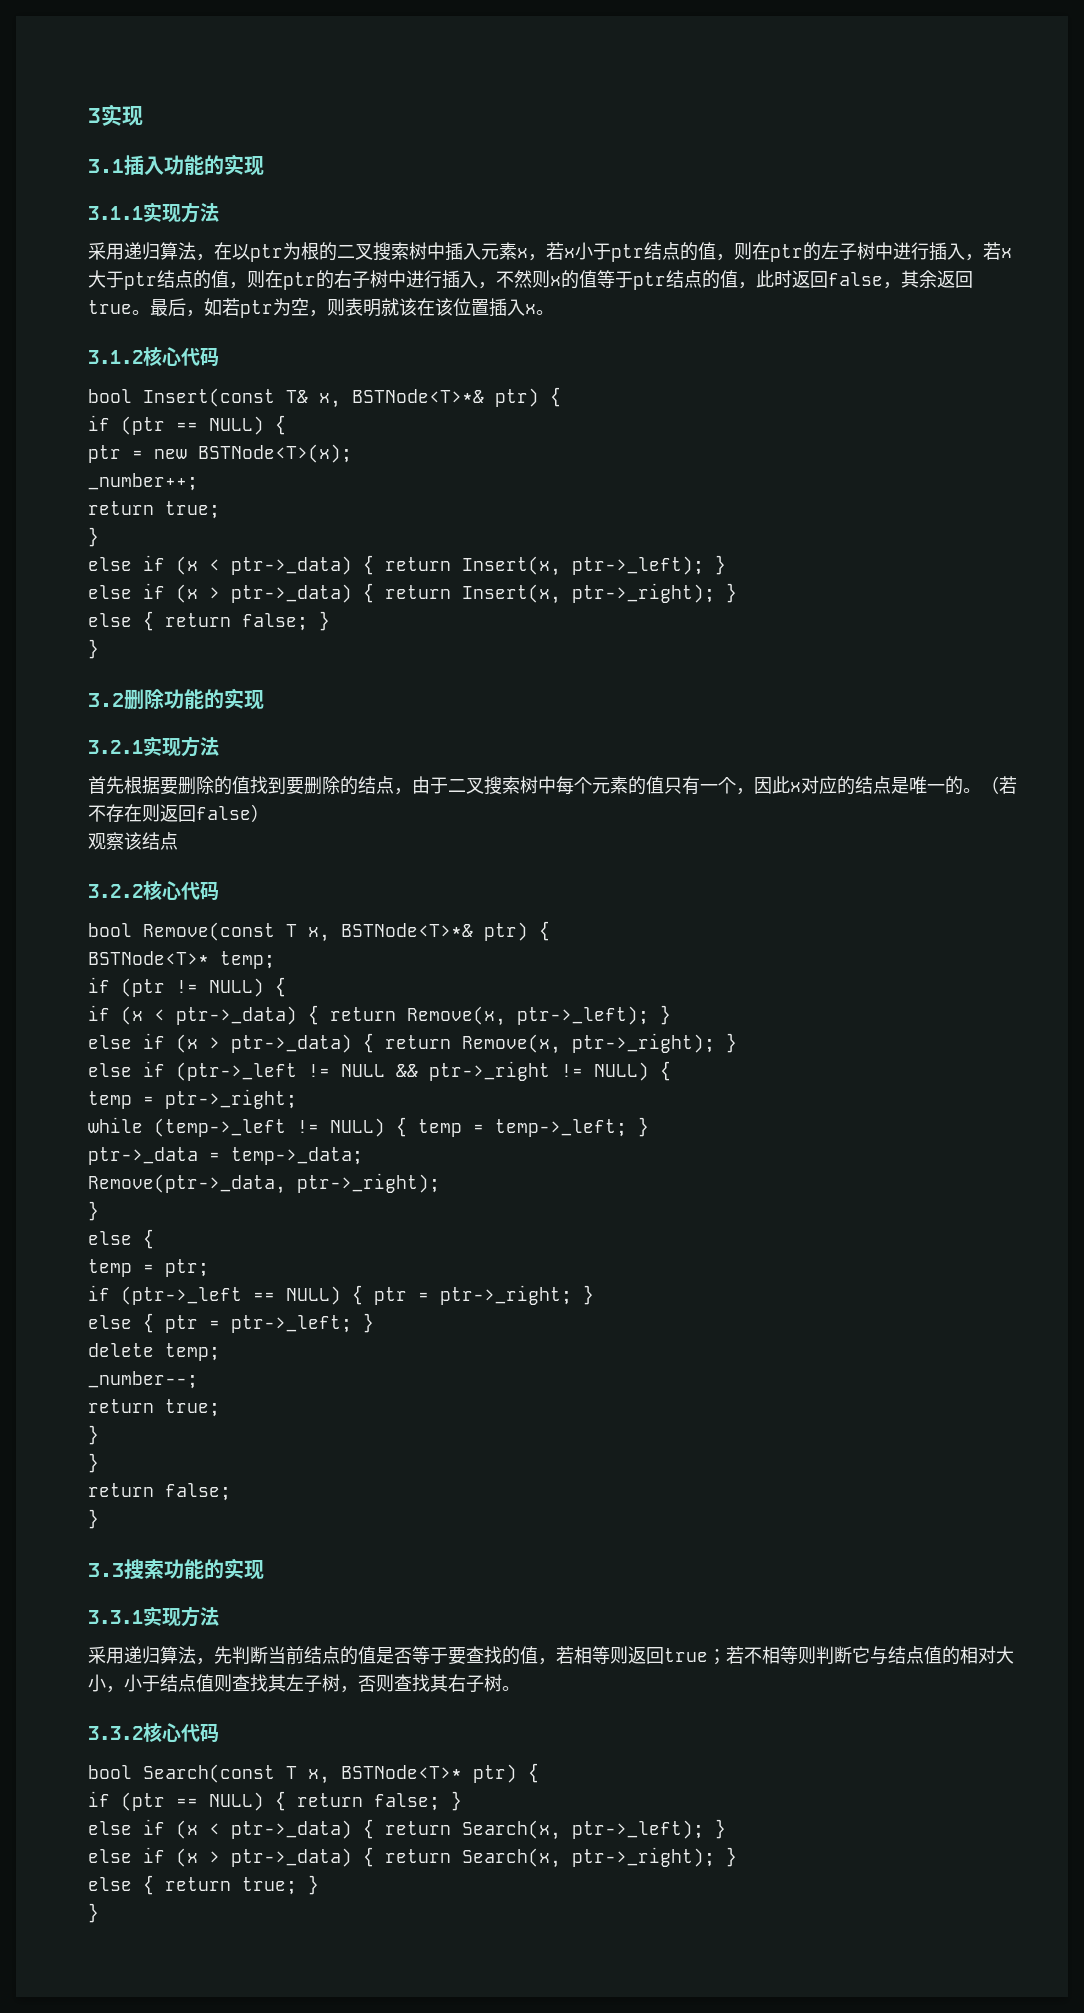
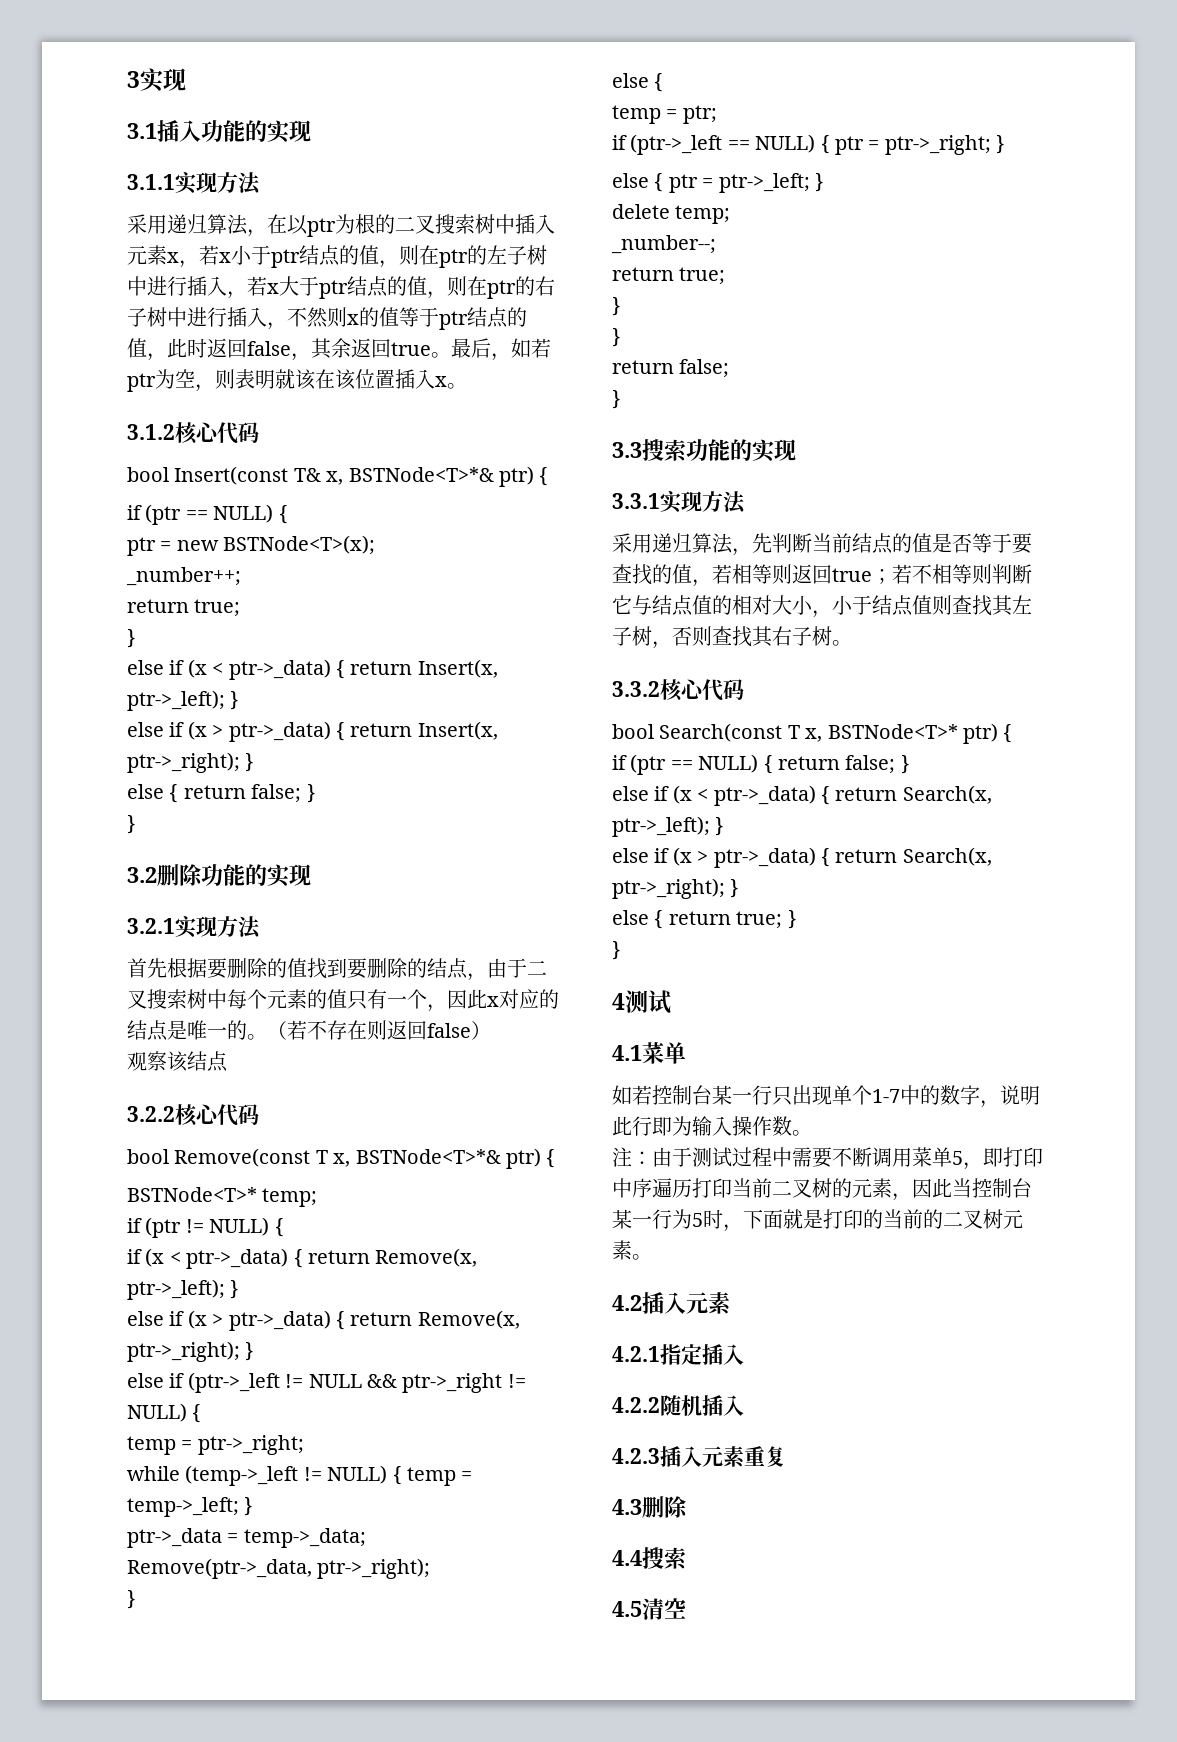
(99, 1913) none -> [612,990,671,1014] [612,1042,686,1064] [612,1085,1040,1108] [612,1116,812,1136] [612,1147,1043,1170] [612,1178,1032,1201] [612,1209,1023,1232] [612,1240,652,1260] [612,1292,731,1314] [612,1344,744,1365] [612,1395,744,1416] [612,1446,786,1467] [612,1496,688,1518] [612,1547,686,1570] [612,1598,686,1620] // 4测试 // 4.1菜单 // 如若控制台某一行只出现单个1-7中的数字，说明此行即为输入操作数。 // 注：由于测试过程中需要不断调用菜单5，即打印中序遍历打印当前二叉树的元素，因此当控制台某一行为5时，下面就是打印的当前的二叉树元素。 // 4.2插入元素 // 4.2.1指定插入 // 4.2.2随机插入 // 4.2.3插入元素重复 // 4.3删除 // 4.4搜索 // 4.5清空

